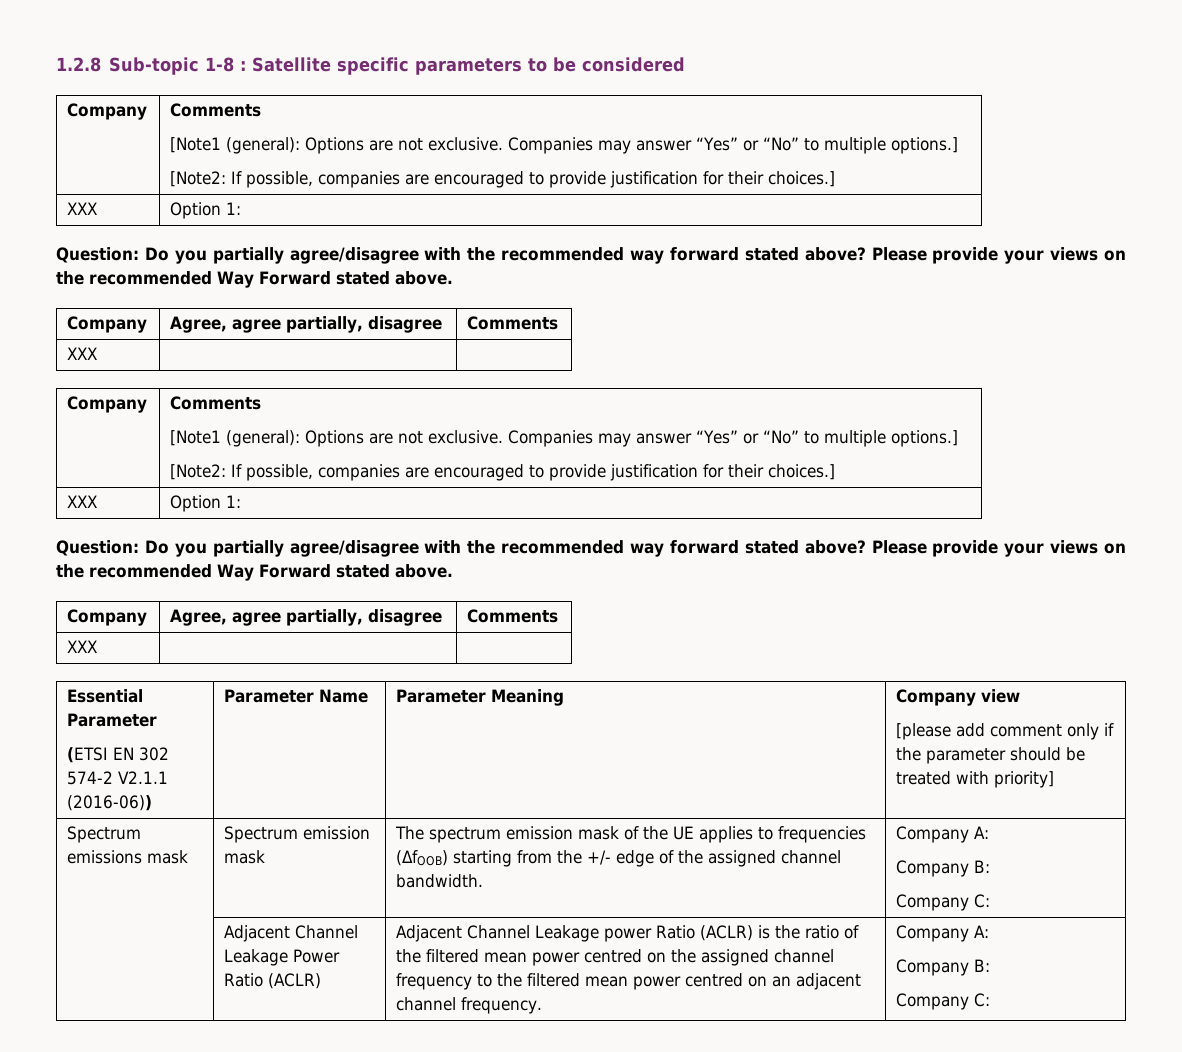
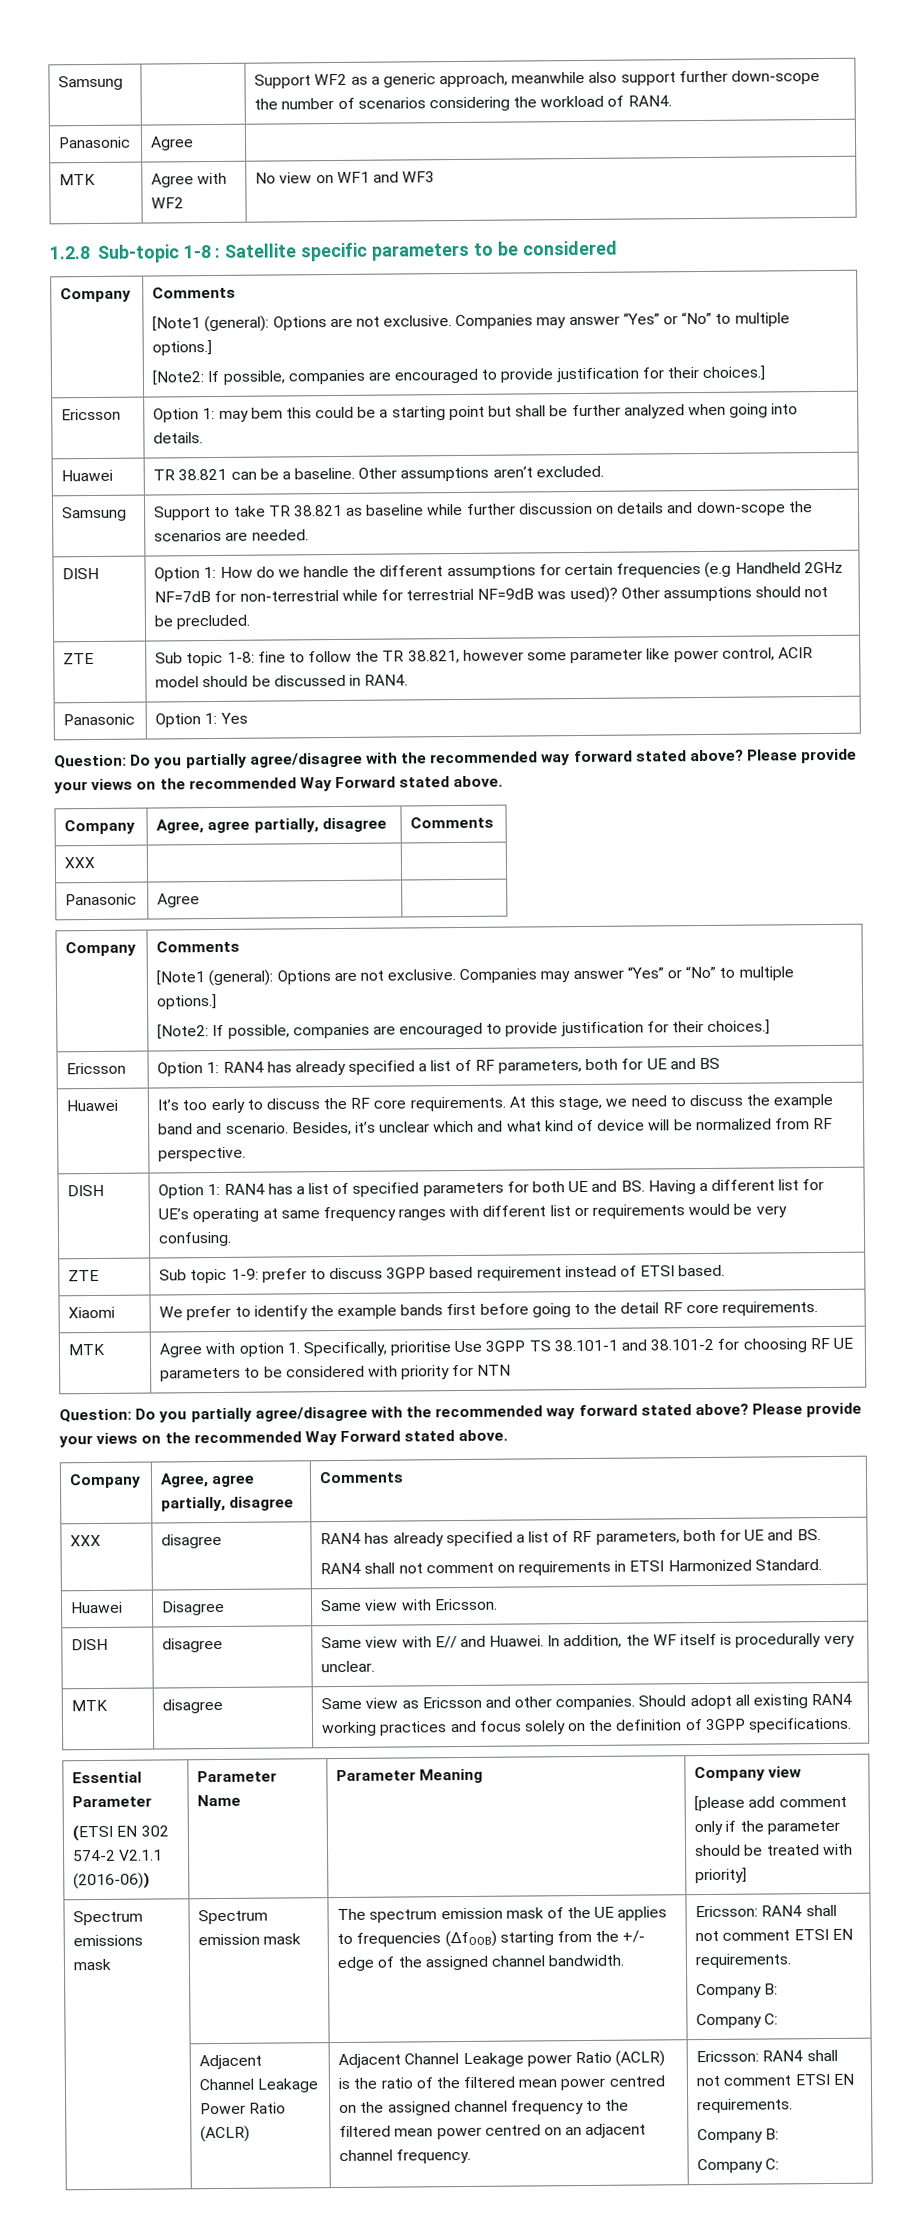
(56, 64) none -> [58,75,124,91] [254,70,820,89] [254,95,672,112] [58,136,132,149] [150,136,195,151] [59,173,97,186] [151,172,228,188] [151,197,185,209] [255,171,436,184] Samsung | | Support WF2 as a generic approach, meanwhile also support further down-scope the number of scenarios considering the workload of RAN4. // Panasonic | Agree | // MTK | Agree with WF2 | No view on WF1 and WF3 //
[67,202,98,215] [170,202,242,219] XXX | Option 1: -> [61,408,122,421] [153,403,799,423] [153,432,204,444] [61,469,114,482] [153,465,604,482] [62,506,128,522] [154,501,813,521] [154,529,309,542] [62,567,100,580] [154,561,843,582] [154,586,829,604] [154,614,252,630] [63,652,95,665] [155,647,813,667] [155,674,409,688] [63,713,136,726] [155,712,248,728] Ericsson | Option 1: may bem this could be a starting point but shall be further analyzed when going into details. // Huawei | TR 38.821 can be a baseline. Other assumptions aren’t excluded. // Samsung | Support to take TR 38.821 as baseline while further discussion on details and down-scope the scenarios are needed. // DISH | Option 1: How do we handle the different assumptions for certain frequencies (e.g Handheld 2GHz NF=7dB for non-terrestrial while for terrestrial NF=9dB was used)? Other assumptions should not be precluded. // ZTE | Sub topic 1-8: fine to follow the TR 38.821, however some parameter like power control, ACIR model should be discussed in RAN4. // Panasonic | Option 1: Yes
(98, 353) none -> [65,893,138,906] [157,893,201,908] // Panasonic | Agree |
[67,495,98,508] [170,495,242,512] XXX | Option 1: -> [66,1062,127,1075] [157,1057,720,1077] [66,1099,119,1112] [157,1093,834,1114] [158,1117,834,1136] [158,1146,247,1162] [67,1184,105,1197] [158,1179,825,1199] [158,1203,787,1223] [158,1231,233,1247] [68,1269,100,1282] [159,1264,726,1284] [68,1306,116,1319] [159,1301,818,1321] [68,1343,106,1356] [159,1337,853,1358] [160,1364,512,1382] Ericsson | Option 1: RAN4 has already specified a list of RF parameters, both for UE and BS // Huawei | It’s too early to discuss the RF core requirements. At this stage, we need to discuss the example band and scenario. Besides, it’s unclear which and what kind of device will be normalized from RF perspective. // DISH | Option 1: RAN4 has a list of specified parameters for both UE and BS. Having a different list for UE’s operating at same frequency ranges with different list or requirements would be very confusing. // ZTE | Sub topic 1-9: prefer to discuss 3GPP based requirement instead of ETSI based. // Xiaomi | We prefer to identify the example bands first before going to the detail RF core requirements. // MTK | Agree with option 1. Specifically, prioritise Use 3GPP TS 38.101-1 and 38.101-2 for choosing RF UE parameters to be considered with priority for NTN
(98, 646) | -> [161,1533,223,1549] [320,1529,821,1547] [320,1559,822,1576] [70,1601,124,1614] [161,1600,226,1616] [320,1598,498,1612] [71,1638,109,1651] [162,1637,224,1653] [321,1633,855,1649] [321,1660,376,1673] [71,1699,109,1712] [162,1698,224,1714] [321,1693,853,1711] [321,1717,852,1737] disagree | RAN4 has already specified a list of RF parameters, both for UE and BS. // RAN4 shall not comment on requirements in ETSI Harmonized Standard. // Huawei | Disagree | Same view with Ericsson. // DISH | disagree | Same view with E// and Huawei. In addition, the WF itself is procedurally very unclear. // MTK | disagree | Same view as Ericsson and other companies. Should adopt all existing RAN4 working practices and focus solely on the definition of 3GPP specifications.
[896,826,990,843] Company A: -> [695,1904,837,1918] [695,1928,853,1942] [695,1953,793,1969] Ericsson: RAN4 shall not comment ETSI EN requirements.
[896,925,990,942] Company A: -> [696,2049,838,2063] [696,2073,854,2087] [697,2098,794,2114] Ericsson: RAN4 shall not comment ETSI EN requirements.

